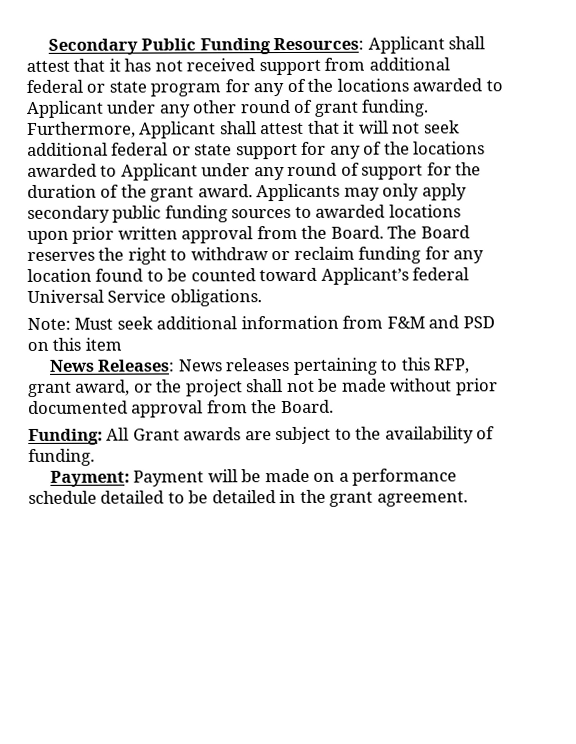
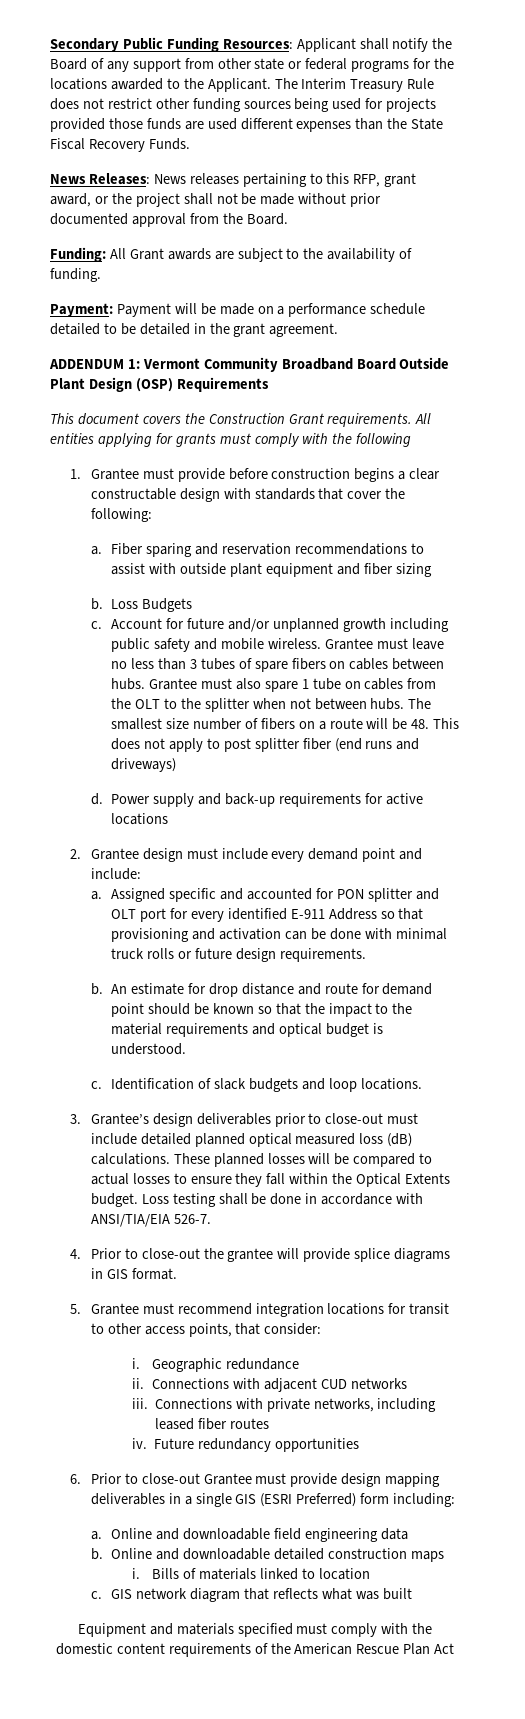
[26,57,450,76] [26,78,503,97] [26,99,430,119] [27,120,460,139] [27,141,486,160] [27,162,482,181] [27,183,467,202] [27,204,461,223] [27,225,470,244] [27,246,485,265] [27,267,470,285] [27,289,262,307] [27,315,495,330] [27,337,122,351] attest that it has not received support from additional federal or state program for any of the locations awarded to Applicant under any other round of grant funding. Furthermore, Applicant shall attest that it will not seek additional federal or state support for any of the locations awarded to Applicant under any round of support for the duration of the grant award. Applicants may only apply secondary public funding sources to awarded locations upon prior written approval from the Board. The Board reserves the right to withdraw or reclaim funding for any location found to be counted toward Applicant’s federal Universal Service obligations. // Note: Must seek additional information from F&M and PSD on this item -> [392,38,453,52] [50,58,455,72] [50,78,435,92] [50,98,437,112] [50,118,444,132] [50,138,190,152] notify the Board of any support from other state or federal programs for the locations awarded to the Applicant. The Interim Treasury Rule does not restrict other funding sources being used for projects provided those funds are used different expenses than the State Fiscal Recovery Funds.
(468, 499) none -> [49,357,450,372] [50,377,269,392] [50,413,432,427] [50,433,412,447] [70,468,441,482] [90,488,406,502] [90,508,152,522] [90,543,424,557] [111,563,432,577] [90,598,193,612] [90,618,449,632] [111,638,444,652] [111,658,445,672] [111,678,437,692] [111,698,432,712] [111,718,460,730] [111,738,420,752] [111,758,177,772] [90,793,423,807] [111,813,169,825] [70,848,423,862] [90,868,141,880] [90,888,439,902] [111,908,424,922] [111,928,447,942] [111,948,366,962] [90,983,433,997] [111,1003,413,1017] [111,1023,383,1037] [111,1043,187,1055] [90,1078,422,1092] [70,1113,419,1127] [90,1133,413,1147] [90,1153,433,1167] [90,1173,451,1187] [90,1193,424,1207] [90,1214,211,1227] [70,1248,451,1262] [90,1268,177,1280] [70,1303,450,1317] [90,1323,322,1337] [131,1358,299,1372] [131,1378,407,1392] [131,1398,437,1412] [154,1418,269,1430] [131,1438,359,1452] [70,1473,441,1487] [90,1493,456,1507] [90,1528,408,1542] [90,1548,444,1562] [131,1568,370,1580] [90,1588,412,1602] [77,1623,433,1637] [55,1643,455,1657] // ADDENDUM 1: Vermont Community Broadband Board Outside Plant Design (OSP) Requirements // This document covers the Construction Grant requirements. All entities applying for grants must comply with the following // 1. Grantee must provide before construction begins a clear constructable design with standards that cover the following: // a. Fiber sparing and reservation recommendations to assist with outside plant equipment and fiber sizing // b. Loss Budgets // c. Account for future and/or unplanned growth including public safety and mobile wireless. Grantee must leave no less than 3 tubes of spare fibers on cables between hubs. Grantee must also spare 1 tube on cables from the OLT to the splitter when not between hubs. The smallest size number of fibers on a route will be 48. This does not apply to post splitter fiber (end runs and driveways) // d. Power supply and back-up requirements for active locations // 2. Grantee design must include every demand point and include: // a. Assigned specific and accounted for PON splitter and OLT port for every identified E-911 Address so that provisioning and activation can be done with minimal truck rolls or future design requirements. // b. An estimate for drop distance and route for demand point should be known so that the impact to the material requirements and optical budget is understood. // c. Identification of slack budgets and loop locations. // 3. Grantee’s design deliverables prior to close-out must include detailed planned optical measured loss (dB) calculations. These planned losses will be compared to actual losses to ensure they fall within the Optical Extents budget. Loss testing shall be done in accordance with ANSI/TIA/EIA 526-7. // 4. Prior to close-out the grantee will provide splice diagrams in GIS format. // 5. Grantee must recommend integration locations for transit to other access points, that consider: // i. Geographic redundance // ii. Connections with adjacent CUD networks // iii. Connections with private networks, including leased fiber routes // iv. Future redundancy opportunities // 6. Prior to close-out Grantee must provide design mapping deliverables in a single GIS (ESRI Preferred) form including: // a. Online and downloadable field engineering data // b. Online and downloadable detailed construction maps // i. Bills of materials linked to location // c. GIS network diagram that reflects what was built // Equipment and materials specified must comply with the domestic content requirements of the American Rescue Plan Act

